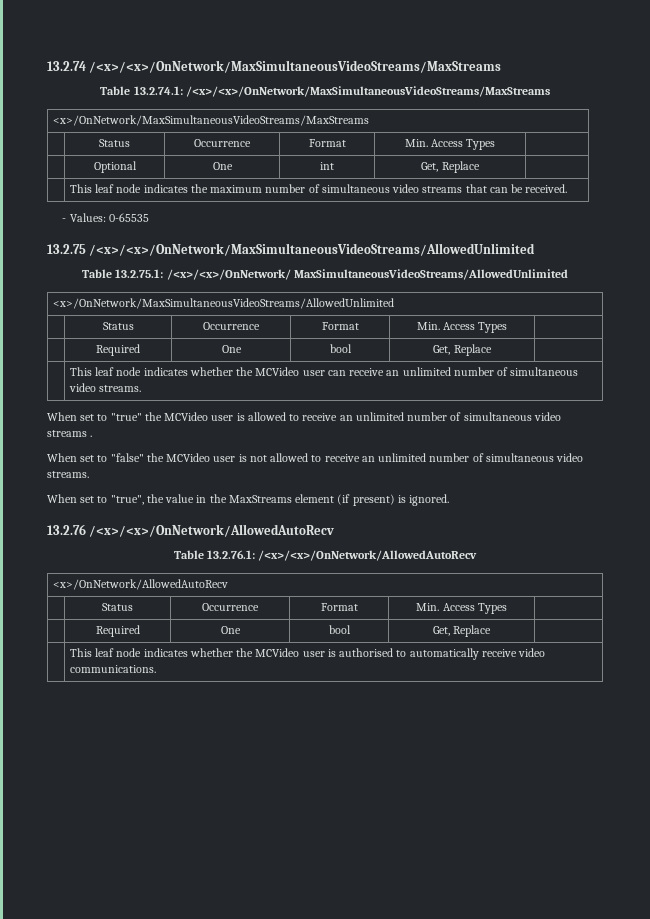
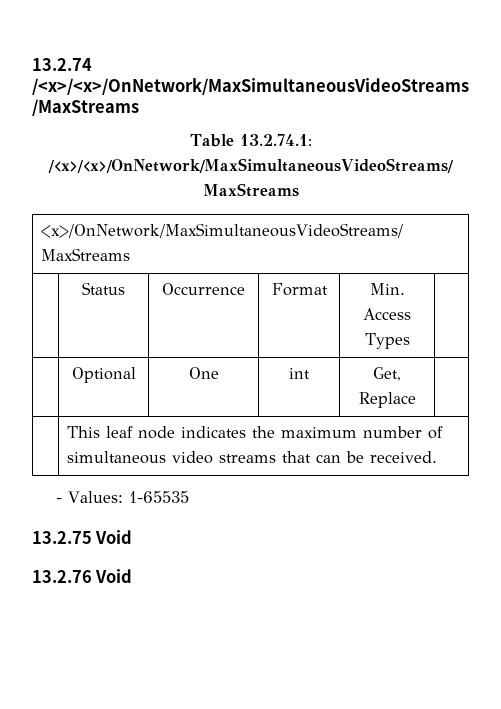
[108,213,149,222] 0-65535 -> [128,491,189,503] 1-65535
[89,243,536,256] [82,269,568,280] [52,298,394,309] [102,322,134,330] [203,322,260,330] [321,322,359,330] [416,322,508,333] [96,344,140,356] [221,345,242,353] [329,344,352,353] [433,344,492,356] [69,367,579,376] [68,383,142,392] [47,412,561,421] [47,430,93,437] [47,453,584,462] [47,471,89,478] [47,494,450,506] [47,524,335,537] [173,550,478,561] [52,579,228,590] [102,603,133,611] [202,603,259,611] [320,603,358,611] [416,603,507,614] [95,625,140,637] [220,626,241,634] [328,625,351,634] [432,625,492,637] [69,648,546,660] [69,665,156,673] /<x>/<x>/OnNetwork/MaxSimultaneousVideoStreams/AllowedUnlimited // Table 13.2.75.1: /<x>/<x>/OnNetwork/ MaxSimultaneousVideoStreams/AllowedUnlimited // <x>/OnNetwork/MaxSimultaneousVideoStreams/AllowedUnlimited // | Status | Occurrence | Format | Min. Access Types | // | Required | One | bool | Get, Replace | // | This leaf node indicates whether the MCVideo user can receive an unlimited number of simultaneous video streams. // When set to "true" the MCVideo user is allowed to receive an unlimited number of simultaneous video streams . // When set to "false" the MCVideo user is not allowed to receive an unlimited number of simultaneous video streams. // When set to "true", the value in the MaxStreams element (if present) is ignored. // 13.2.76 /<x>/<x>/OnNetwork/AllowedAutoRecv // Table 13.2.76.1: /<x>/<x>/OnNetwork/AllowedAutoRecv // <x>/OnNetwork/AllowedAutoRecv // | Status | Occurrence | Format | Min. Access Types | // | Required | One | bool | Get, Replace | // | This leaf node indicates whether the MCVideo user is authorised to automatically receive video communications. -> [95,530,133,544] [32,569,133,583] Void // 13.2.76 Void

